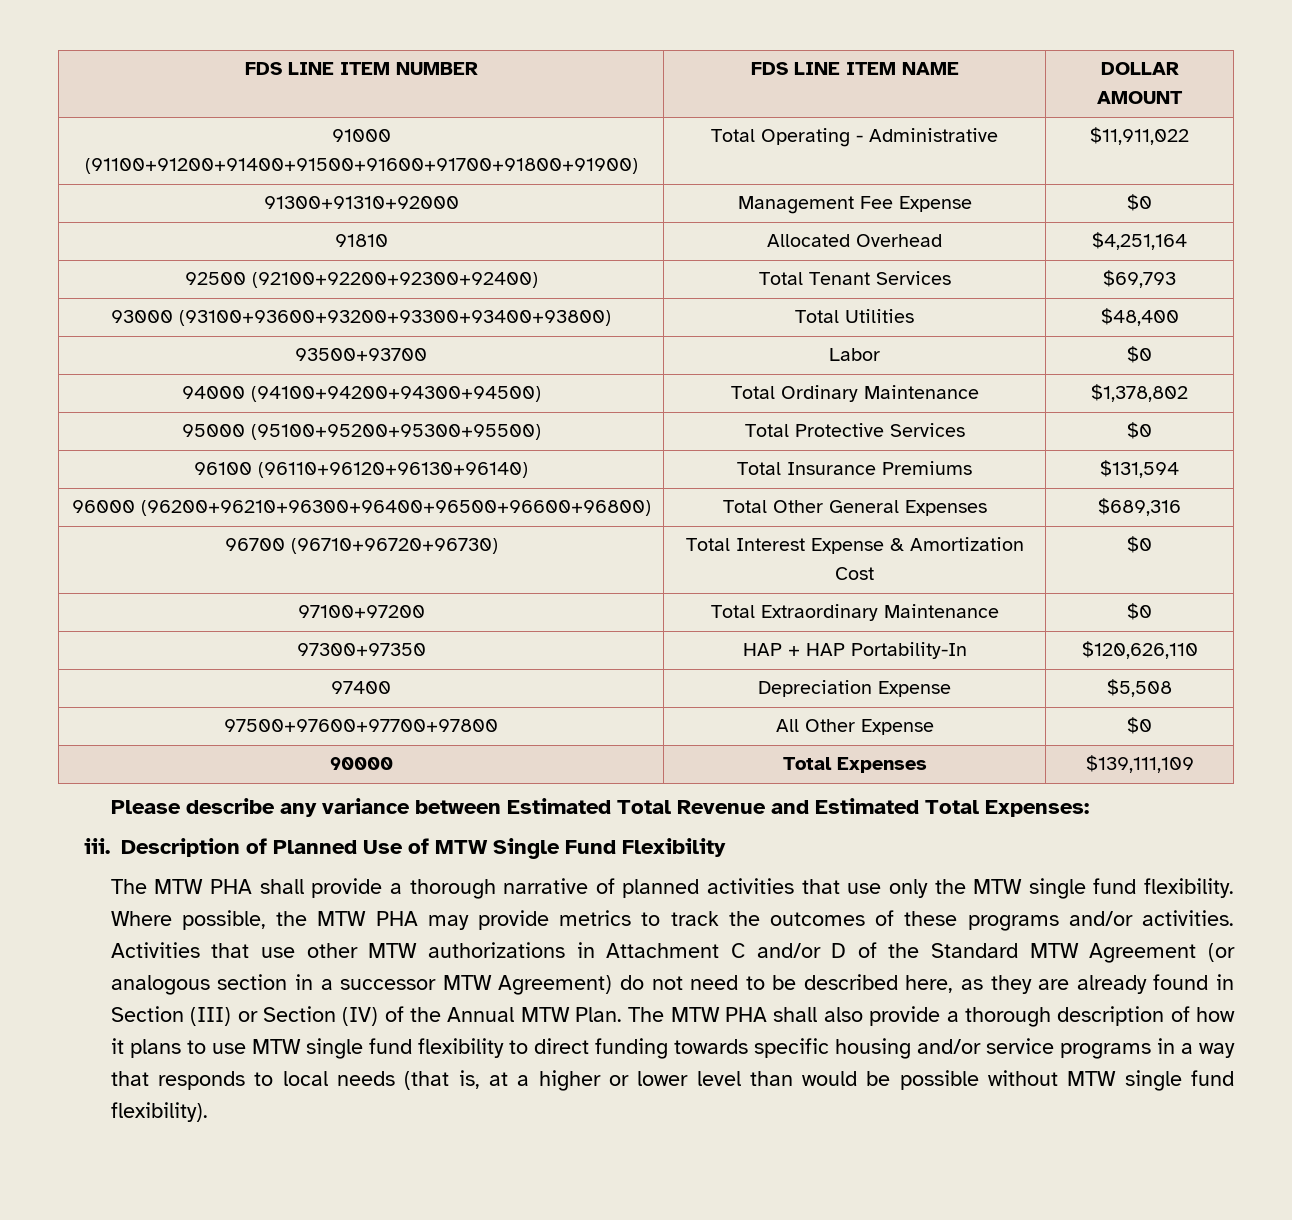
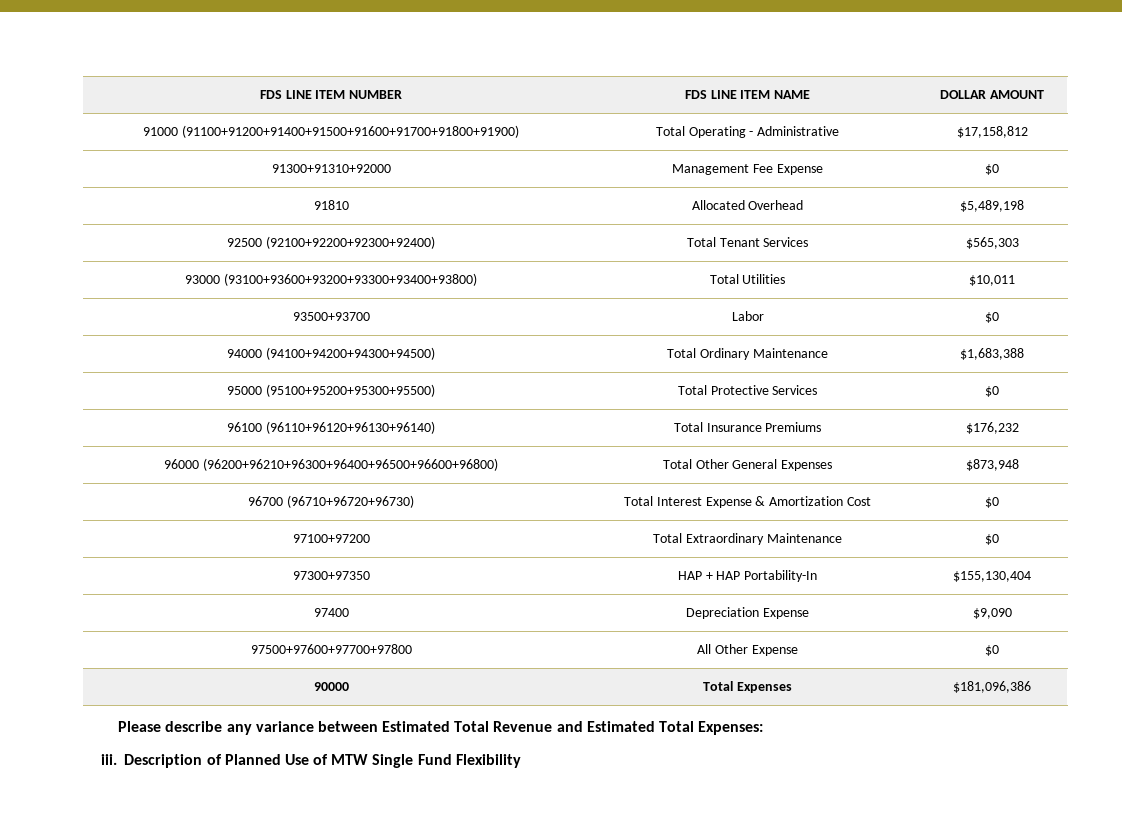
[1090,127,1189,145] $11,911,022 -> [956,126,1028,138] $17,158,812
[1092,232,1187,250] $4,251,164 -> [960,200,1024,212] $5,489,198
[1103,270,1176,288] $69,793 -> [965,237,1019,249] $565,303
[1100,308,1179,326] $48,400 -> [969,275,1015,286] $10,011
[1091,384,1188,402] $1,378,802 -> [960,348,1024,360] $1,683,388
[1100,460,1179,478] $131,594 -> [965,422,1019,434] $176,232
[1098,498,1181,516] $689,316 -> [965,459,1019,471] $873,948
[1081,641,1198,659] $120,626,110 -> [953,571,1031,582] $155,130,404
[1107,679,1172,697] $5,508 -> [972,608,1012,619] $9,090
[1085,755,1194,773] $139,111,109 -> [953,681,1031,693] $181,096,386
[110,878,1235,899] [110,910,1235,931] [110,942,1236,963] [110,974,1234,995] [110,1006,1235,1027] [110,1038,1235,1059] [110,1070,1234,1091] [110,1102,208,1122] // The MTW PHA shall provide a thorough narrative of planned activities that use only the MTW single fund flexibility. Where possible, the MTW PHA may provide metrics to track the outcomes of these programs and/or activities. Activities that use other MTW authorizations in Attachment C and/or D of the Standard MTW Agreement (or analogous section in a successor MTW Agreement) do not need to be described here, as they are already found in Section (III) or Section (IV) of the Annual MTW Plan. The MTW PHA shall also provide a thorough description of how it plans to use MTW single fund flexibility to direct funding towards specific housing and/or service programs in a way that responds to local needs (that is, at a higher or lower level than would be possible without MTW single fund flexibility). -> (521, 761) none

